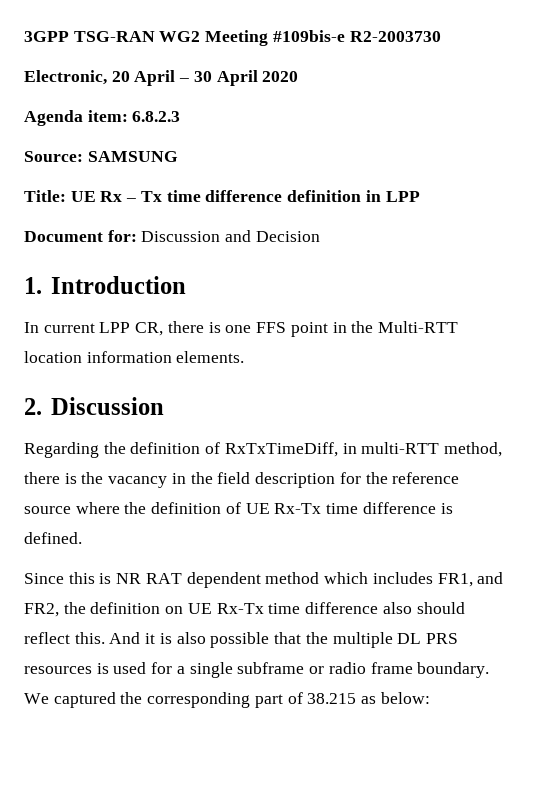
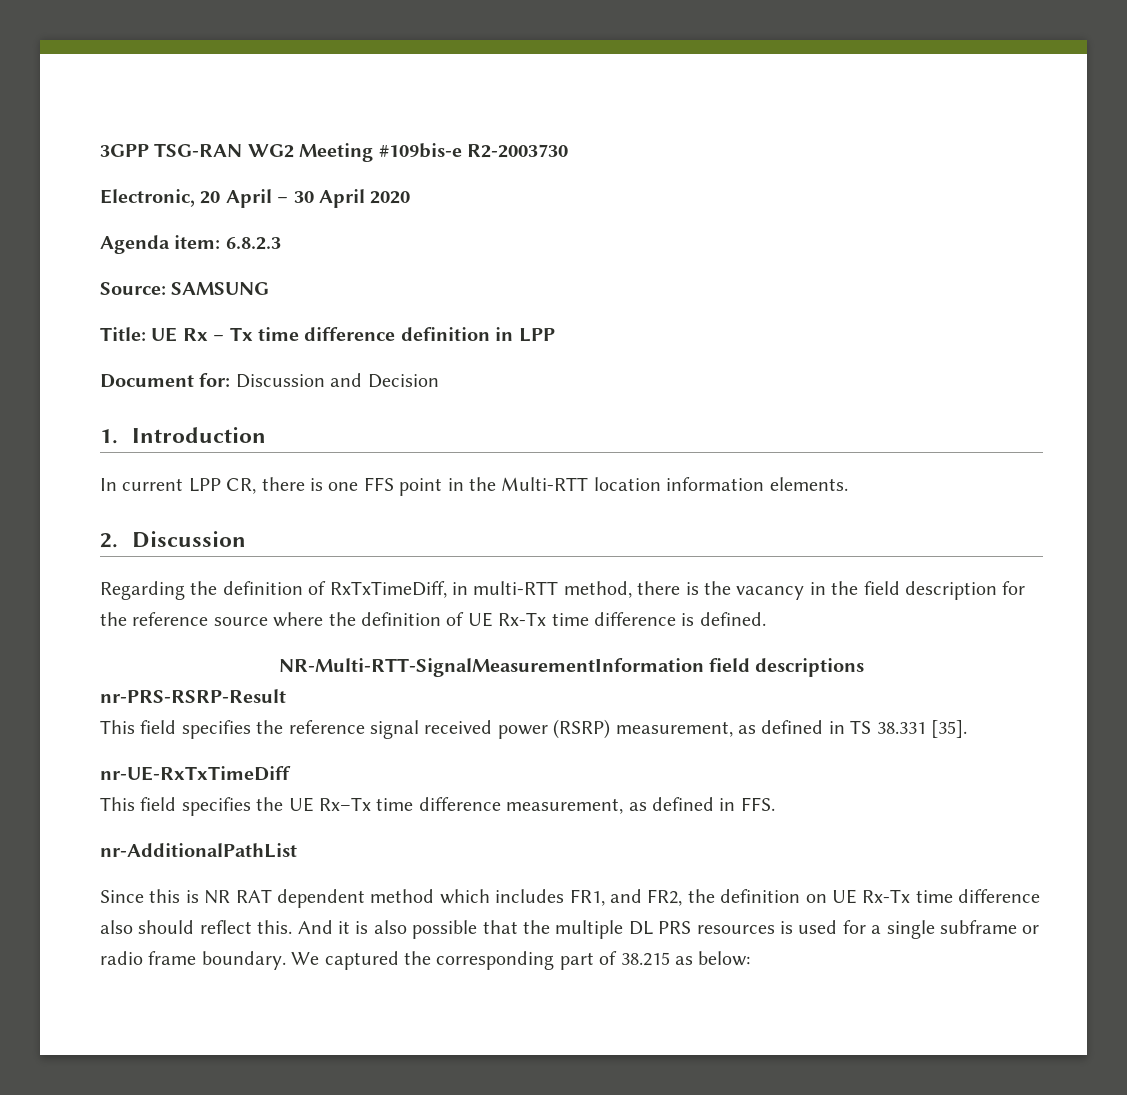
(82, 538) none -> [278,658,865,677] [100,689,286,703] [100,719,967,739] [100,766,291,781] [100,797,775,816] [100,843,297,858] // NR-Multi-RTT-SignalMeasurementInformation field descriptions // nr-PRS-RSRP-Result // This field specifies the reference signal received power (RSRP) measurement, as defined in TS 38.331 [35]. // nr-UE-RxTxTimeDiff // This field specifies the UE Rx–Tx time difference measurement, as defined in FFS. // nr-AdditionalPathList

